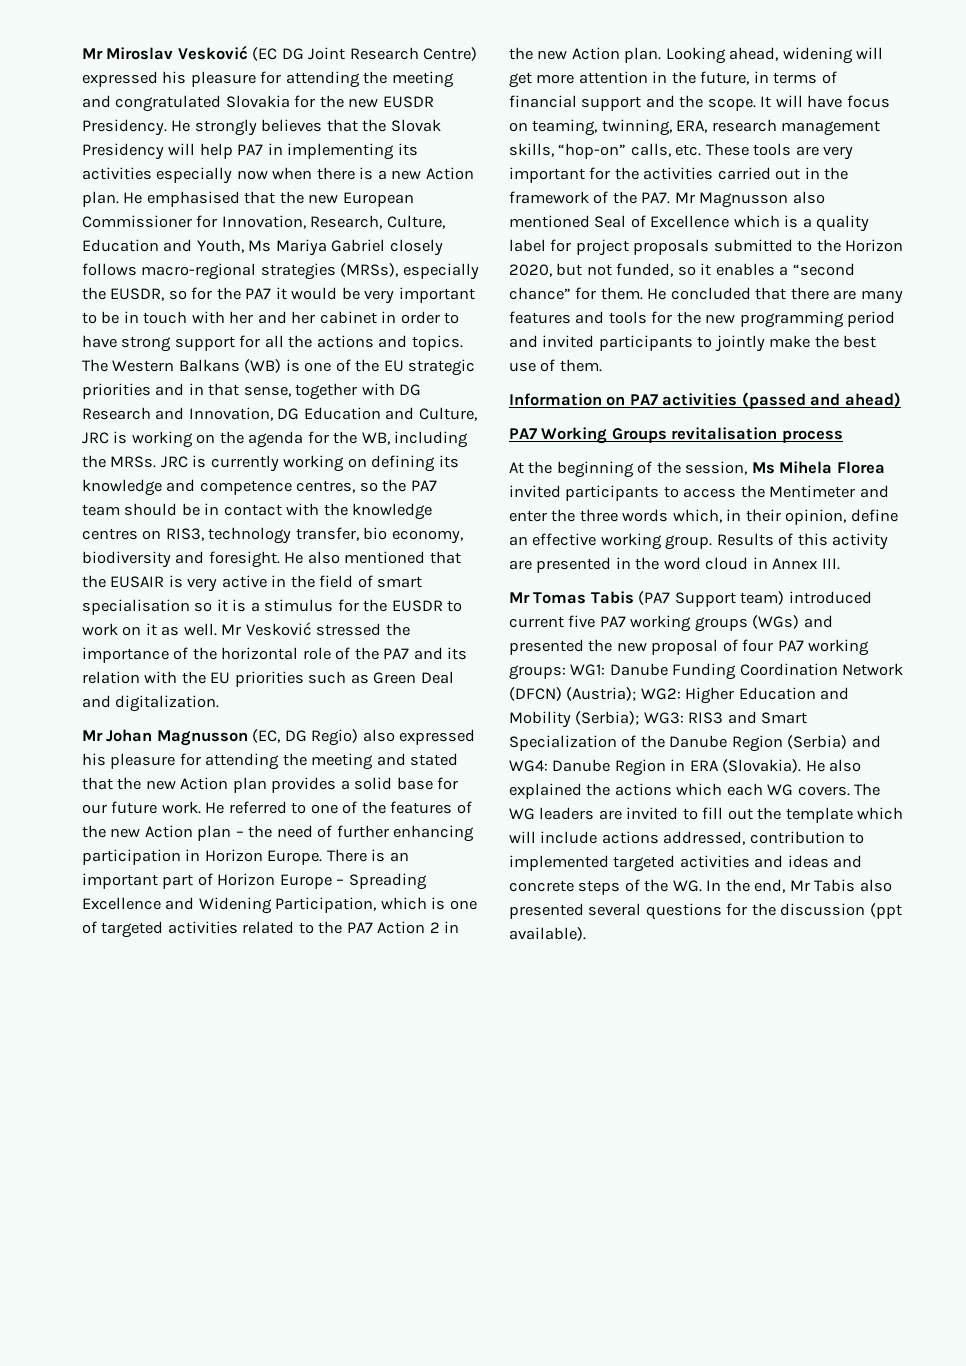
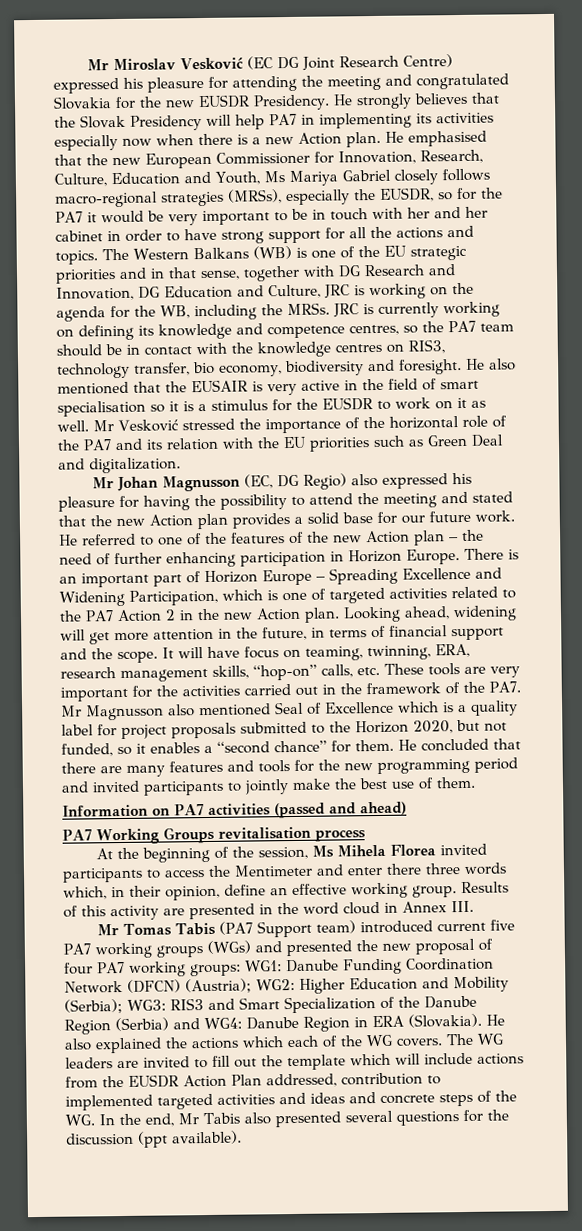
[205,753,280,770] attending -> [143,493,353,511] having the possibility to attend
[551,509,576,522] the -> [386,863,422,875] there
(763, 789) none -> [322,1035,363,1048] of the
(659, 837) none -> [65,1074,262,1089] from the EUSDR Action Plan

